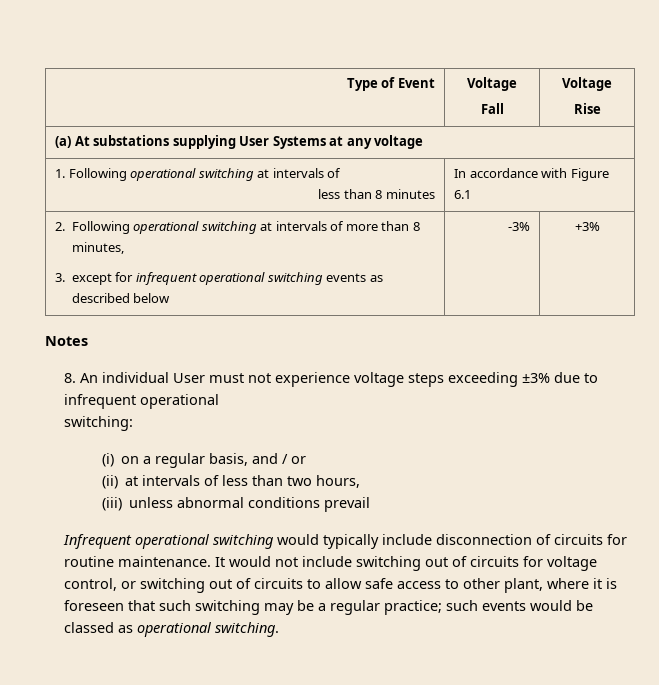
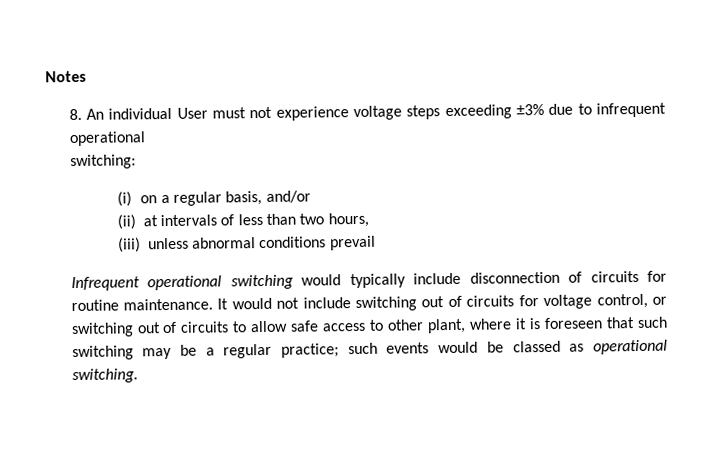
[346,77,435,91] [467,77,517,91] [480,103,504,114] [562,77,612,91] [573,103,601,114] [55,135,424,149] [55,168,342,181] [318,189,435,199] [454,168,609,181] [454,190,472,199] [55,221,420,234] [71,242,124,254] [55,272,383,285] [71,293,171,303] [507,222,530,231] [574,222,600,231] Type of Event | Voltage // Fall | Voltage // Rise // (a) At substations supplying User Systems at any voltage // 1. Following operational switching at intervals of // less than 8 minutes | In accordance with Figure 6.1 // 2. Following operational switching at intervals of more than 8 minutes, // 3. except for infrequent operational switching events as described below | -3% | +3% // -> (45, 76) none
[252,453,307,464] and / or -> [265,190,311,203] and/or

